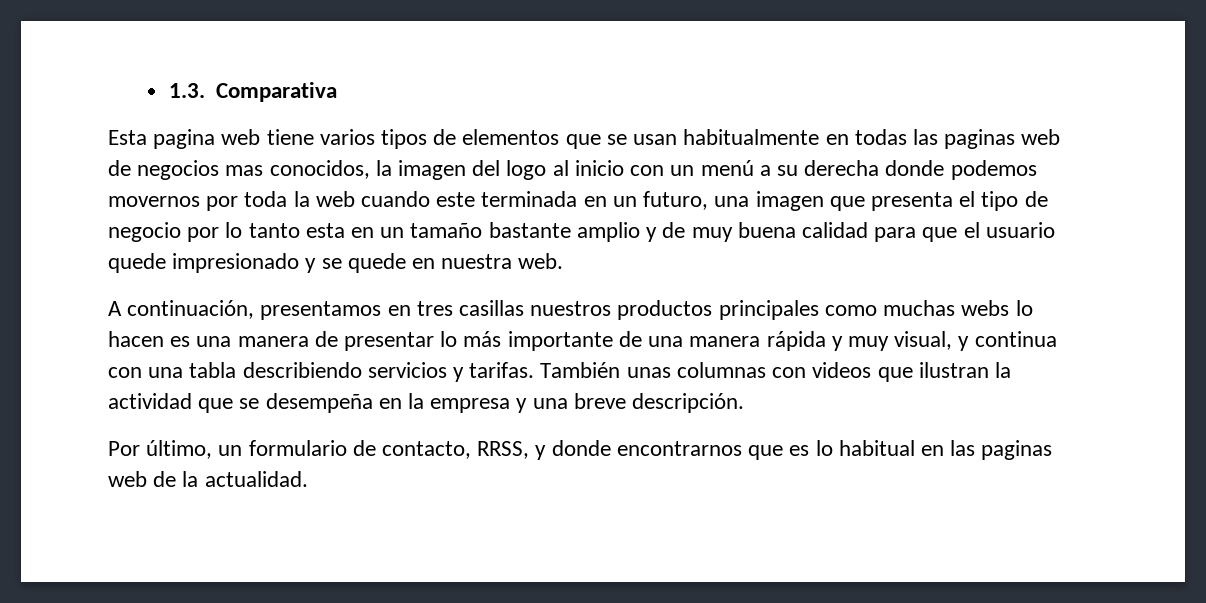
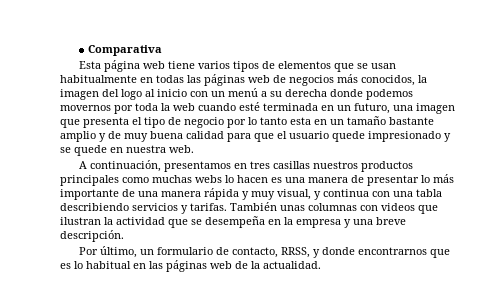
[168,83,205,98] 1.3. -> (88, 50) none
[153,129,216,149] pagina -> [104,60,141,72] página
[944,129,1016,149] paginas -> [204,74,245,86] páginas
[225,165,264,176] mas -> [337,74,358,83] más
[436,192,476,207] este -> [239,102,260,111] esté
[981,440,1053,460] paginas -> [166,260,207,272] páginas

